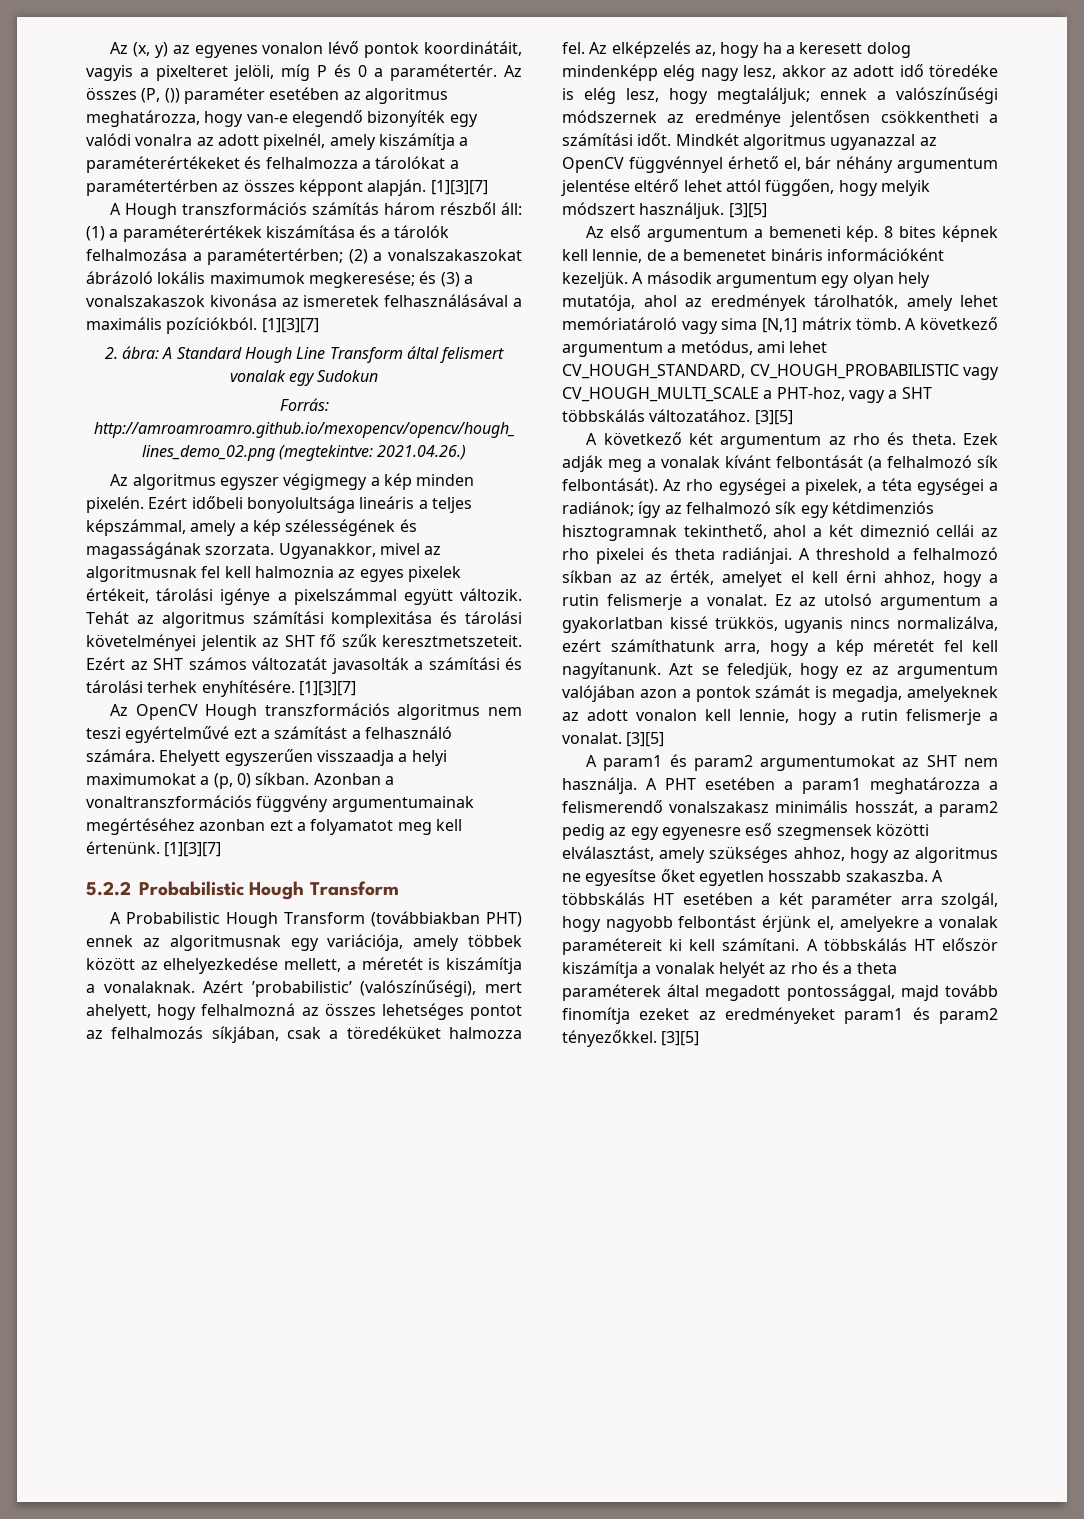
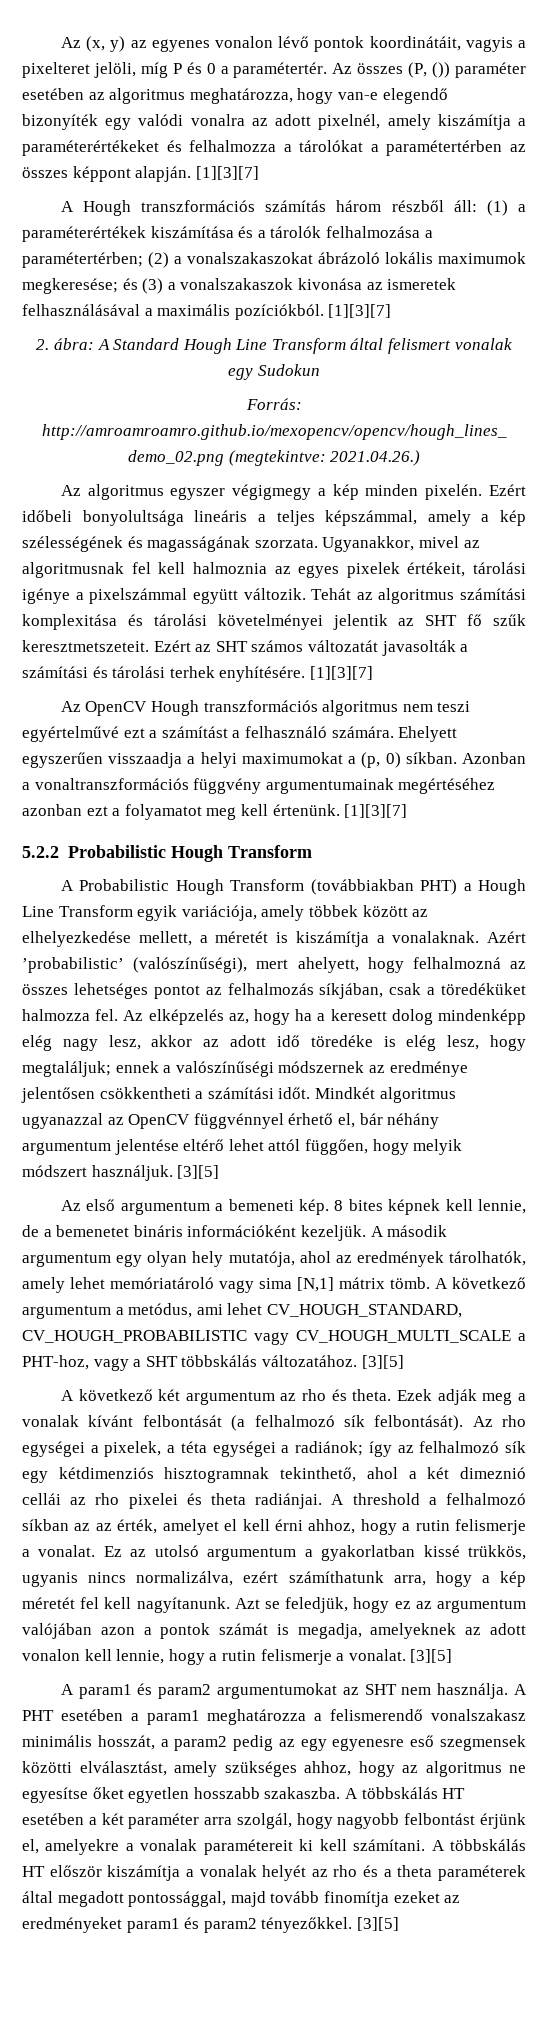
[86,935,319,951] ennek az algoritmusnak egy -> [463,879,526,895] [22,905,178,921] a Hough Line Transform egyik

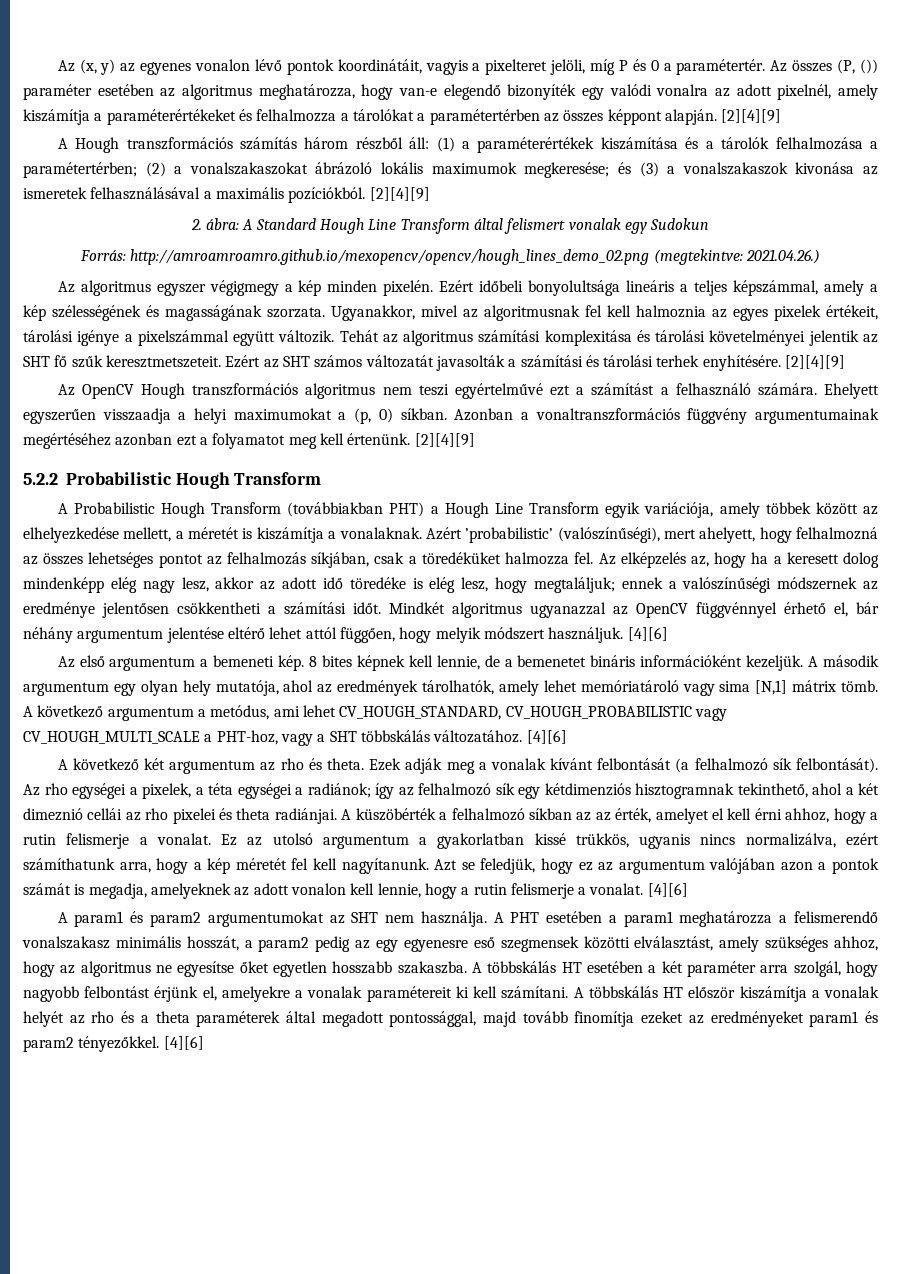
[195,166,259,180] [1][3][7] -> [721,109,782,123] [2][4][9]
[328,304,392,318] [1][3][7] -> [369,187,430,201] [2][4][9]
[309,666,373,680] [1][3][7] -> [785,355,846,369] [2][4][9]
[344,804,408,818] [1][3][7] -> [414,433,475,447] [2][4][9]
[177,1165,220,1179] [3][5] -> [627,627,668,641] [4][6]
[361,1355,404,1369] [3][5] -> [526,730,567,744] [4][6]
[352,1493,420,1505] threshold -> [355,808,436,821] küszöbérték
[410,1649,453,1663] [3][5] -> [647,883,688,897] [4][6]
[356,1917,399,1931] [3][5] -> [163,1036,204,1050] [4][6]

